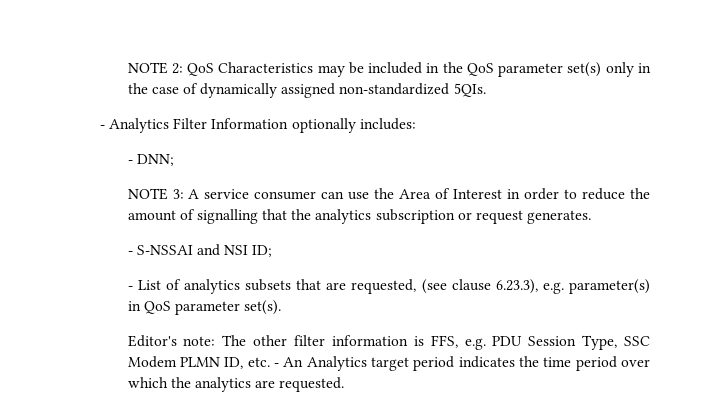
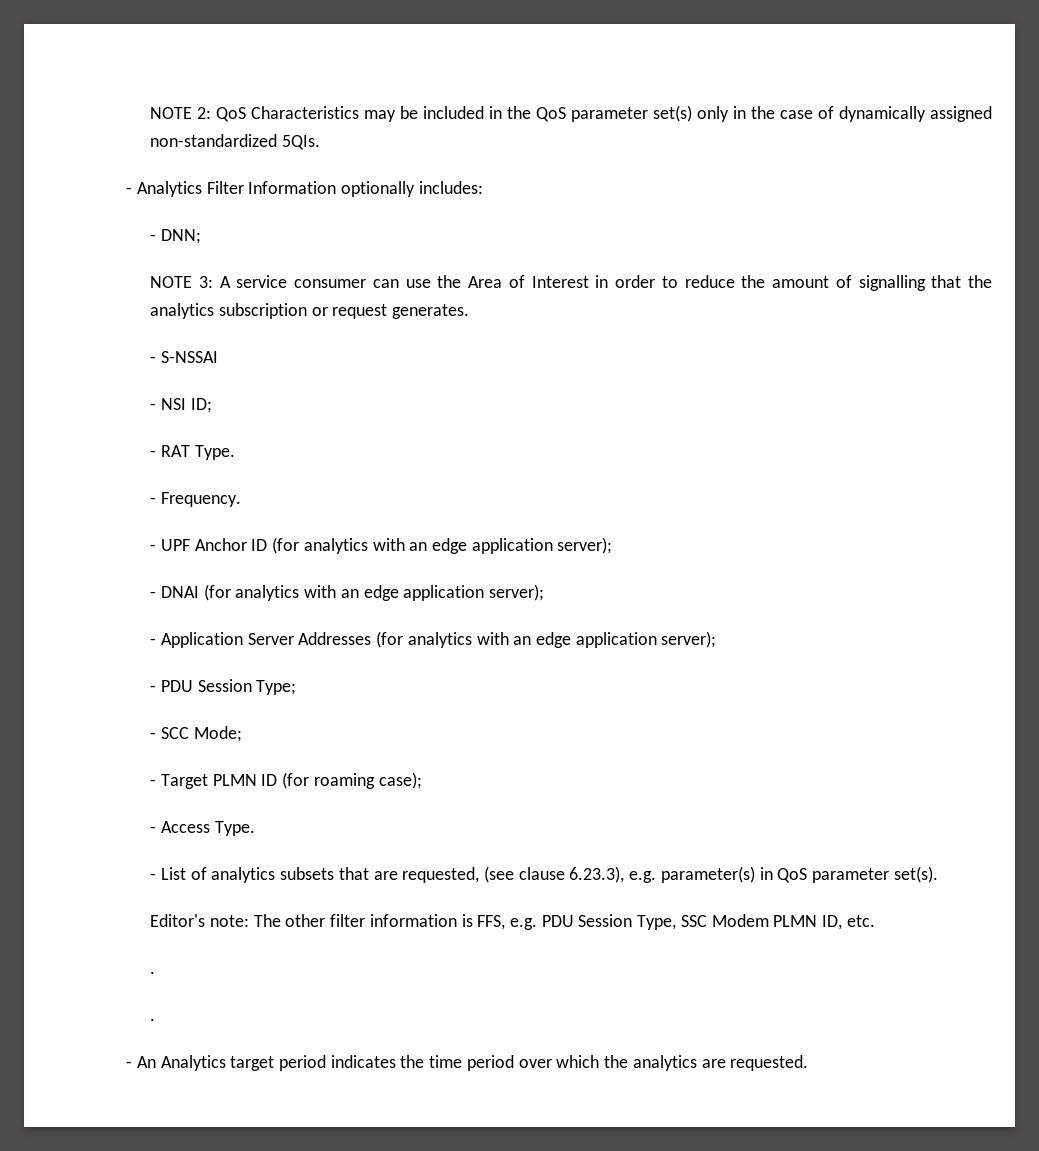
[196,244,220,256] and -> [150,403,157,410] // -
(273, 251) none -> [150,445,235,460] [150,492,241,507] [150,537,613,554] [150,584,545,601] [150,631,717,648] [150,679,297,695] [150,726,242,742] [150,772,422,789] [150,821,255,836] // - RAT Type. // - Frequency. // - UPF Anchor ID (for analytics with an edge application server); // - DNAI (for analytics with an edge application server); // - Application Server Addresses (for analytics with an edge application server); // - PDU Session Type; // - SCC Mode; // - Target PLMN ID (for roaming case); // - Access Type.
(270, 362) none -> [150,971,156,974] [150,1018,156,1021] // . // . //

